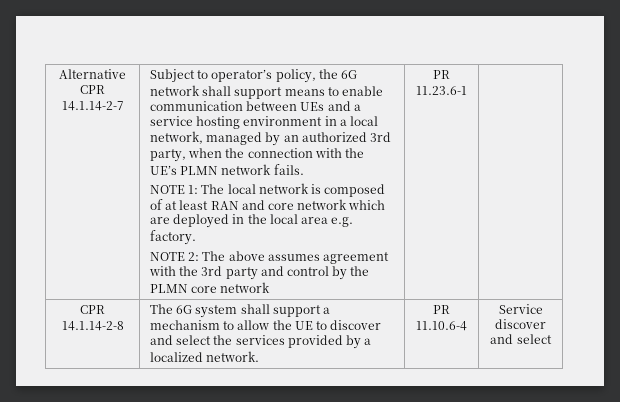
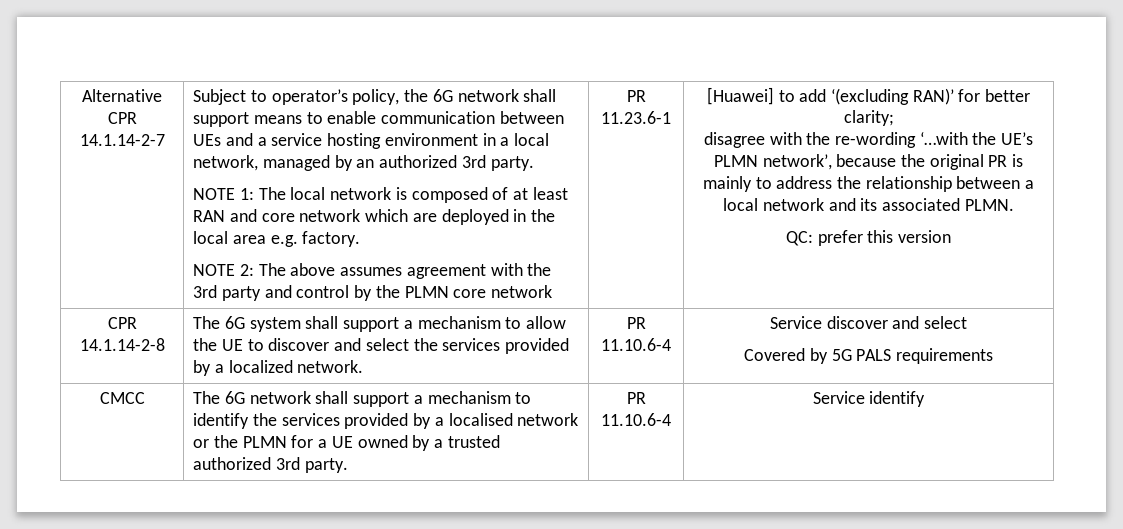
[149,148,364,162] [149,164,304,175] party, when the connection with the UE’s PLMN network fails. -> [490,156,534,171] party.
(467, 90) none -> [706,87,1031,105] [843,110,894,126] [703,132,1034,148] [713,154,1024,170] [702,176,1035,192] [723,198,1014,211] [785,230,952,246] [Huawei] to add ‘(excluding RAN)’ for better clarity; // disagree with the re-wording ‘…with the UE’s PLMN network’, because the original PR is mainly to address the relationship between a local network and its associated PLMN. // QC: prefer this version
(552, 339) none -> [744,348,993,364] [99,392,145,404] [193,391,532,407] [193,413,579,429] [193,435,500,451] [193,457,348,473] [626,392,646,404] [601,413,671,426] [812,391,926,407] // Covered by 5G PALS requirements // CMCC | The 6G network shall support a mechanism to identify the services provided by a localised network or the PLMN for a UE owned by a trusted authorized 3rd party. | PR 11.10.6-4 | Service identify

